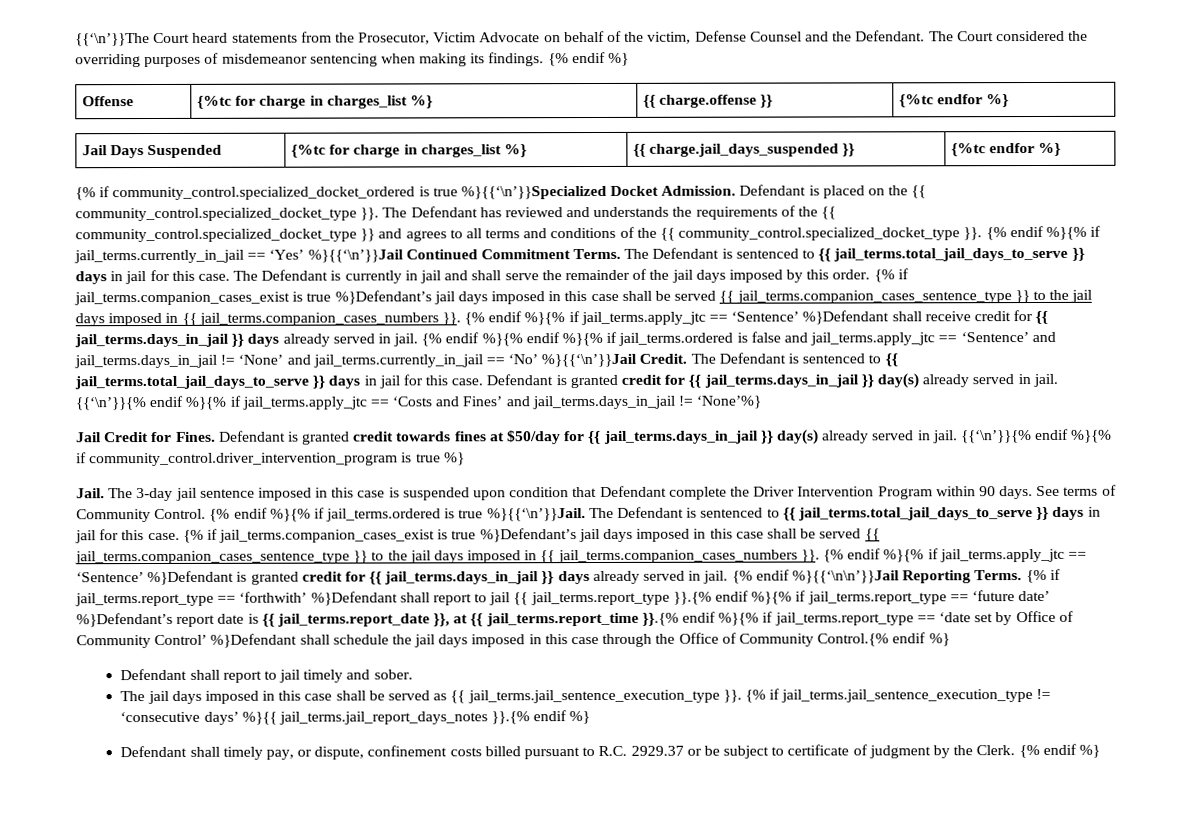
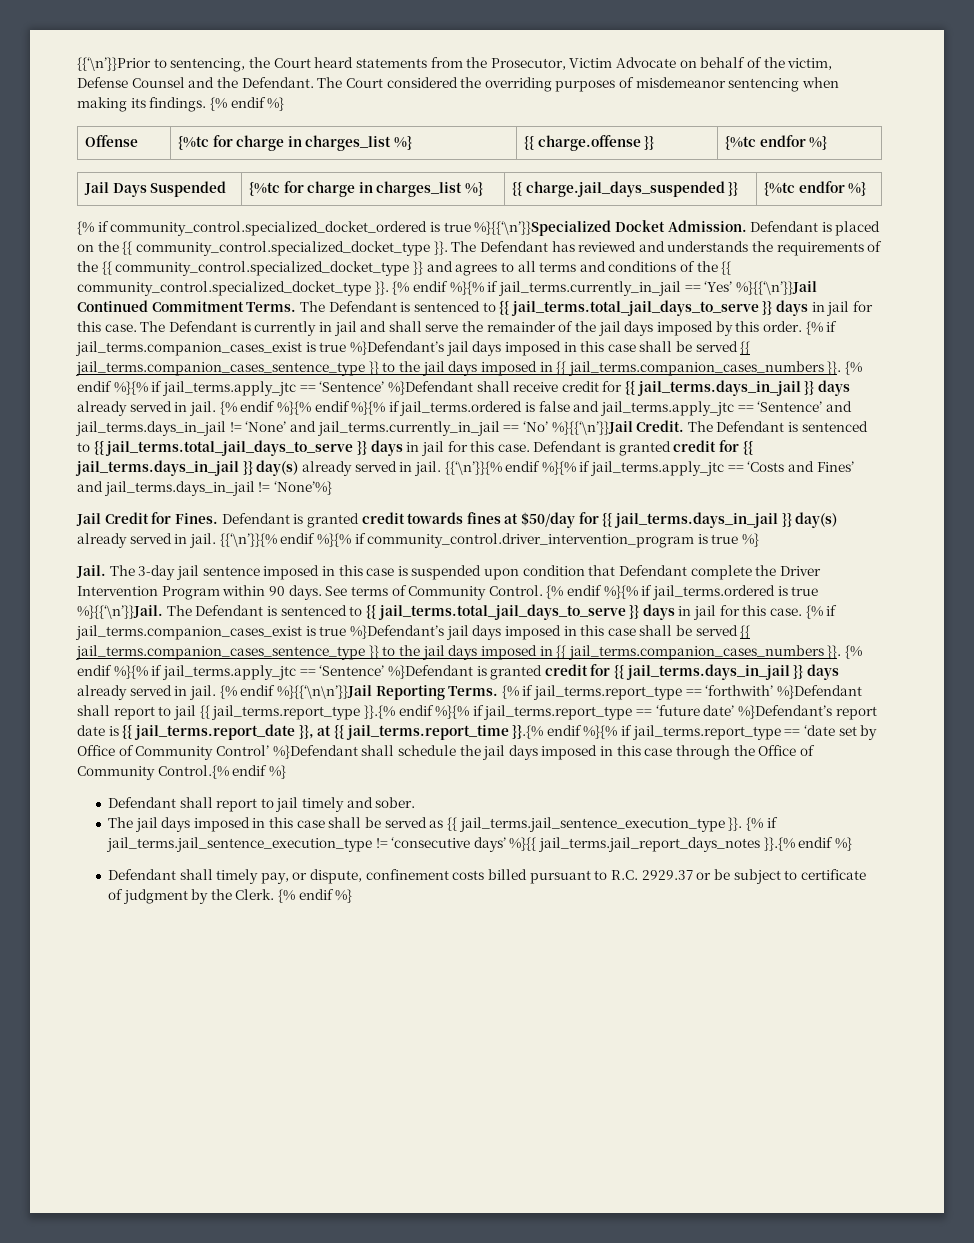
[75,33,150,47] {{‘\n’}}The -> [77,57,270,72] {{‘\n’}}Prior to sentencing, the

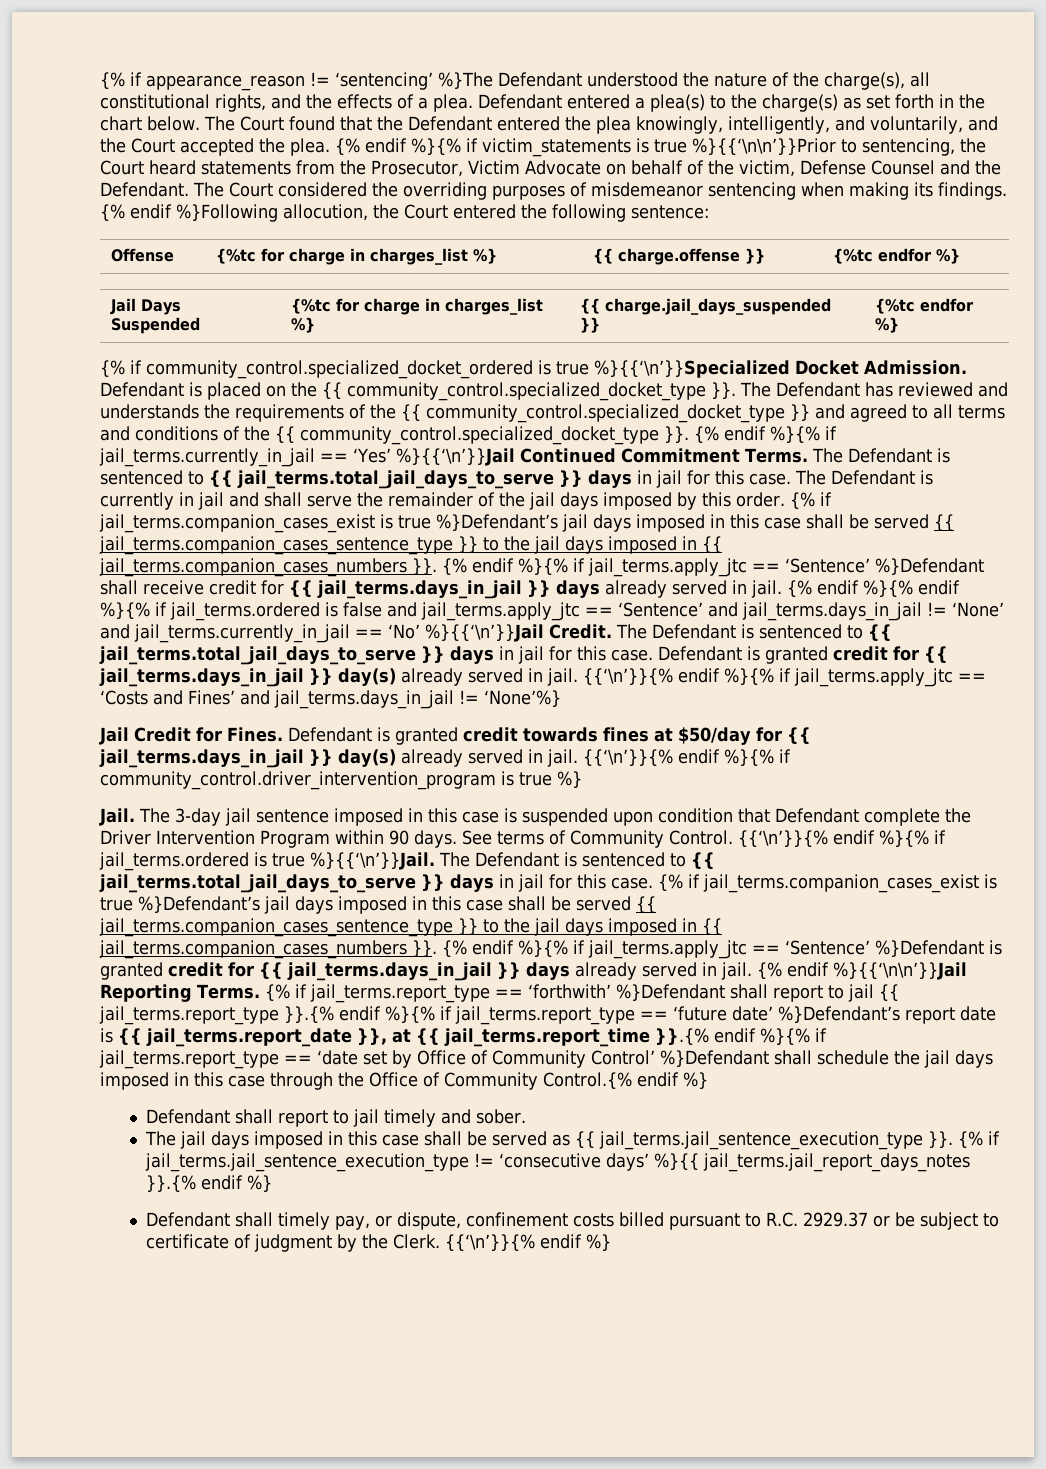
[77,57,151,71] {{‘\n’}}Prior -> [100,72,930,91] [100,94,985,112] [100,116,998,134] [100,138,836,157] {% if appearance_reason != ‘sentencing’ %}The Defendant understood the nature of the charge(s), all constitutional rights, and the effects of a plea. Defendant entered a plea(s) to the charge(s) as set forth in the chart below. The Court found that the Defendant entered the plea knowingly, intelligently, and voluntarily, and the Court accepted the plea. {% endif %}{% if victim_statements is true %}{{‘\n\n’}}Prior
[267,97,285,111] %} -> [176,204,709,222] %}Following allocution, the Court entered the following sentence:
[455,264,498,276] agrees -> [850,404,907,422] agreed
[546,585,564,599] {% -> [738,830,828,847] {{‘\n’}}{%
[278,889,296,903] {% -> [444,1234,535,1251] {{‘\n’}}{%

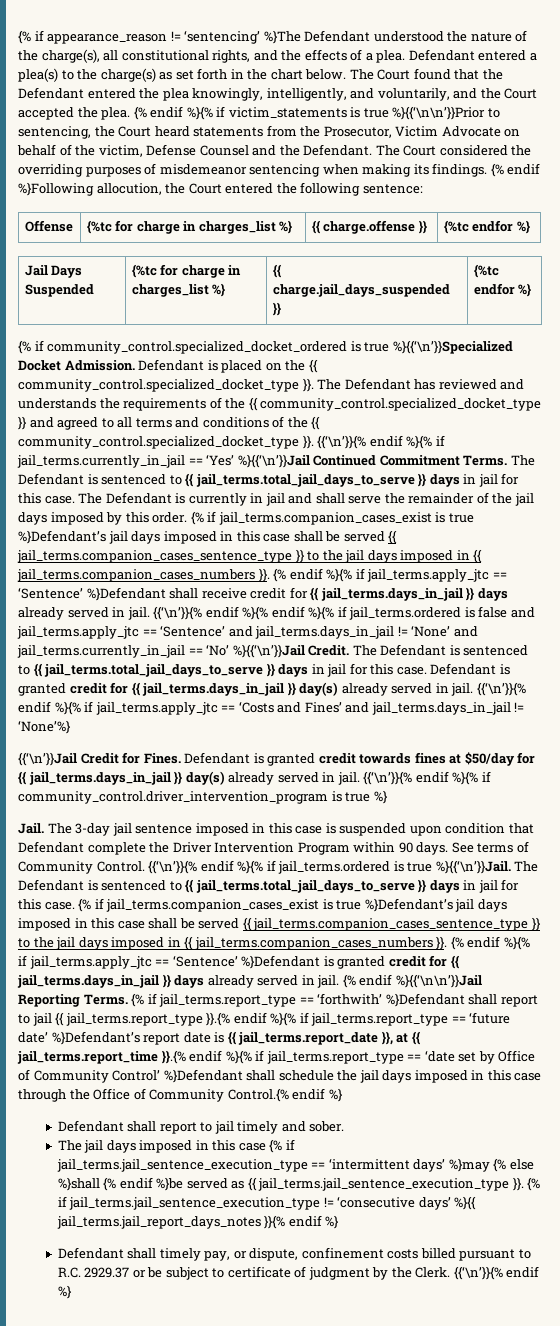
[694,426,719,443] {% -> [317,435,367,449] {{‘\n’}}{%
[787,580,812,597] {% -> [153,606,203,620] {{‘\n’}}{%
[99,727,129,745] Jail -> [18,752,77,766] {{‘\n’}}Jail
[423,1131,487,1146] shall be -> [269,1139,295,1153] [56,1158,534,1172] [57,1177,184,1191] {% if jail_terms.jail_sentence_execution_type == ‘intermittent days’ %}may {% else %}shall {% endif %}be
[145,1175,196,1192] }}.{% -> [264,1215,286,1229] }}{%

